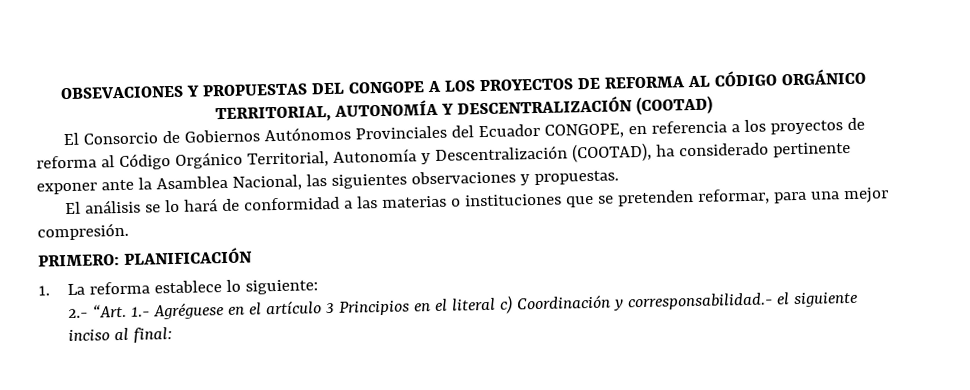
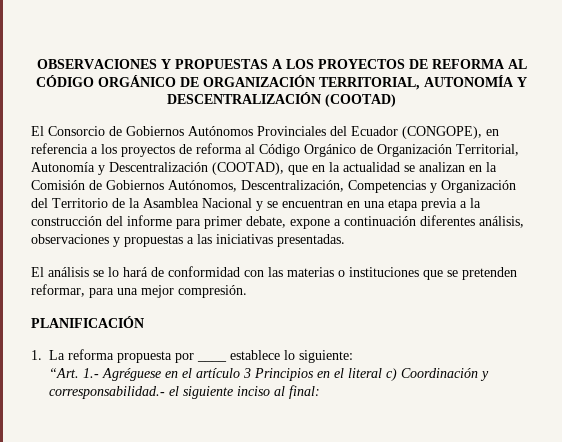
[60,85,185,100] OBSEVACIONES -> [36,59,157,69] OBSERVACIONES
[311,81,426,95] DEL CONGOPE -> (268, 64) none
(866, 77) none -> [180,75,315,87] DE ORGANIZACIÓN
[544,123,625,139] CONGOPE, -> [402,126,482,139] (CONGOPE),
(243, 160) none -> [360,144,452,157] de Organización
[655,141,851,158] [36,170,619,195] ha considerado pertinente exponer ante la Asamblea Nacional, las siguientes observaciones y propuestas. -> [288,162,497,175] [31,180,516,193] [31,198,481,211] [31,215,524,229] [31,234,345,247] que en la actualidad se analizan en la Comisión de Gobiernos Autónomos, Descentralización, Competencias y Organización del Territorio de la Asamblea Nacional y se encuentran en una etapa previa a la construcción del informe para primer debate, expone a continuación diferentes análisis, observaciones y propuestas a las iniciativas presentadas.
[344,200,354,209] a -> [244,270,264,277] con
[38,254,120,267] PRIMERO: -> (247, 291) none
(151, 288) none -> [117,351,228,363] propuesta por ____
[68,308,89,319] 2.- -> (354, 356) none

